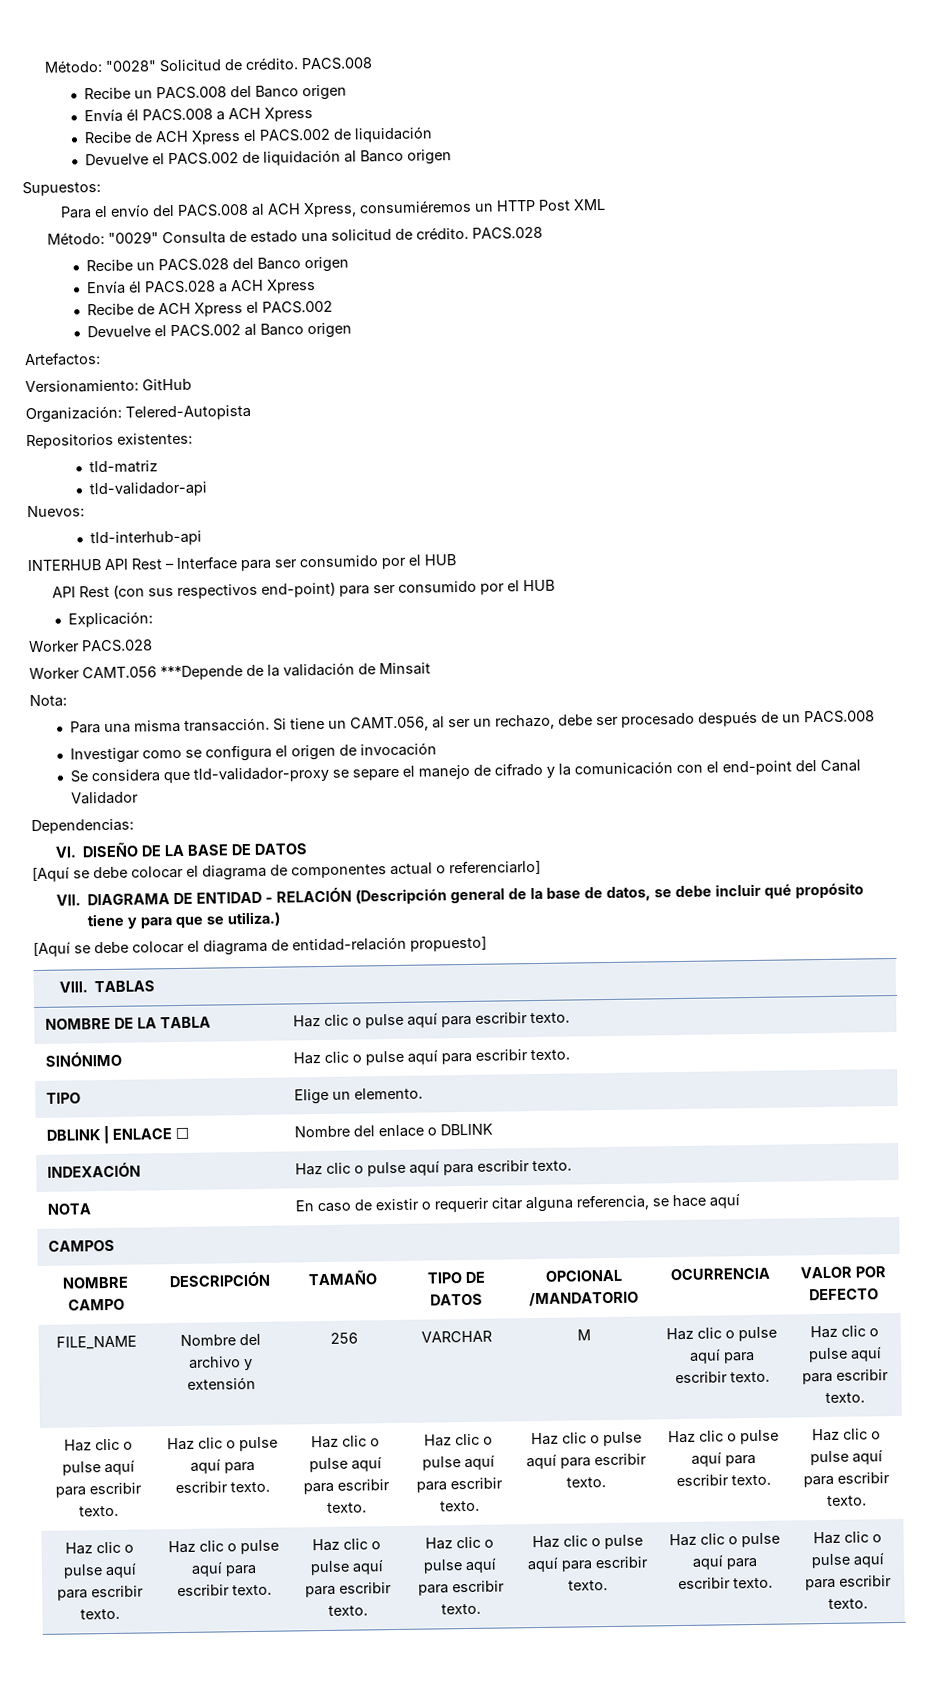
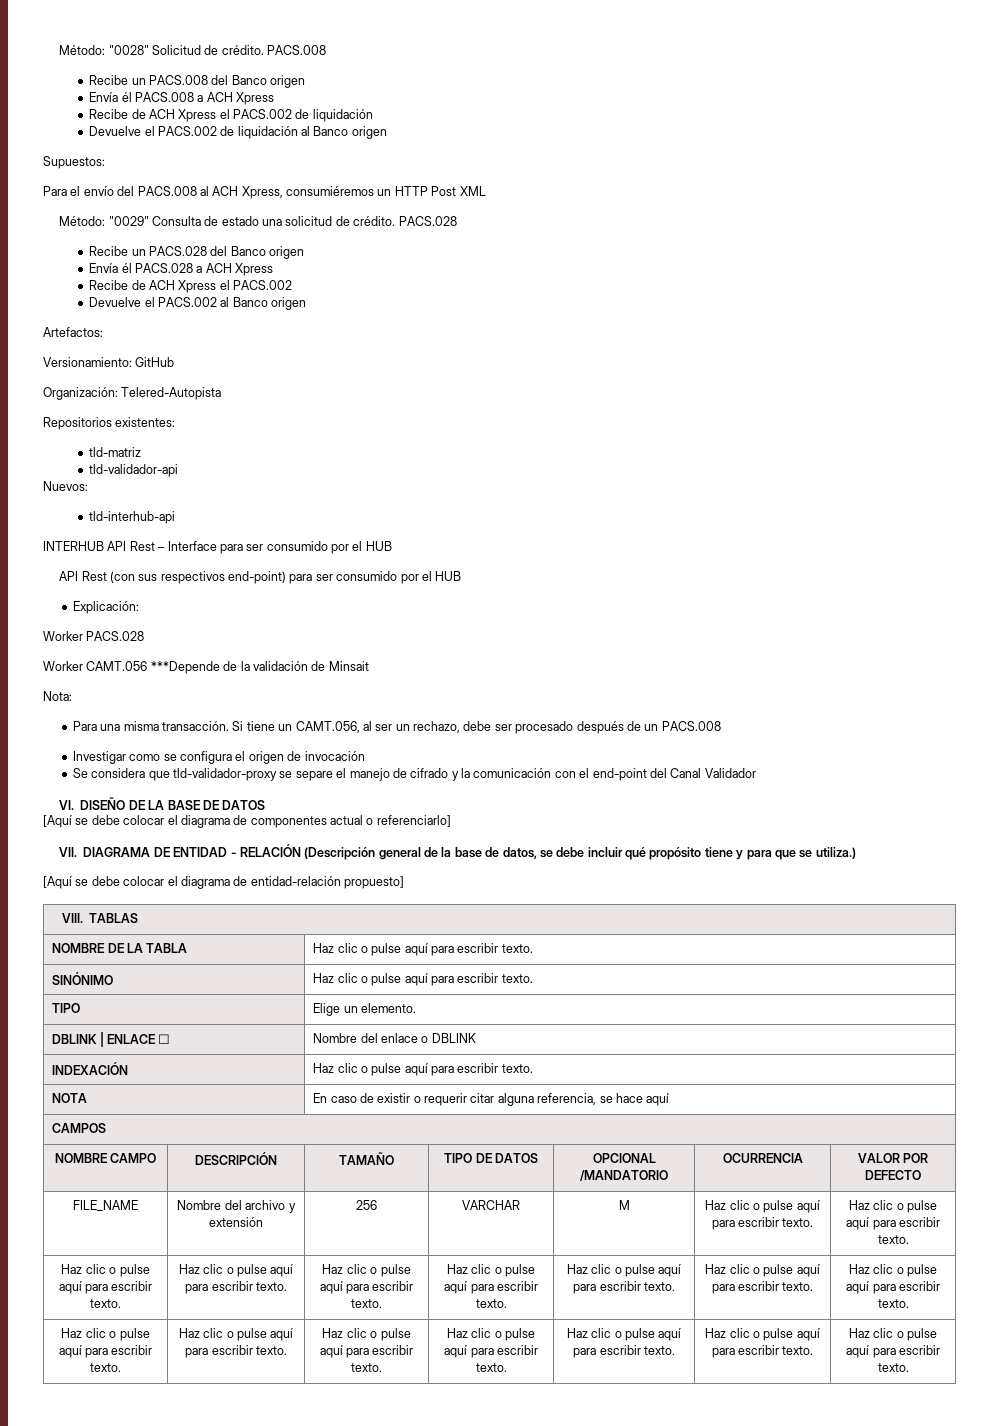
[31,818,134,835] // Dependencias: -> (756, 773) none

